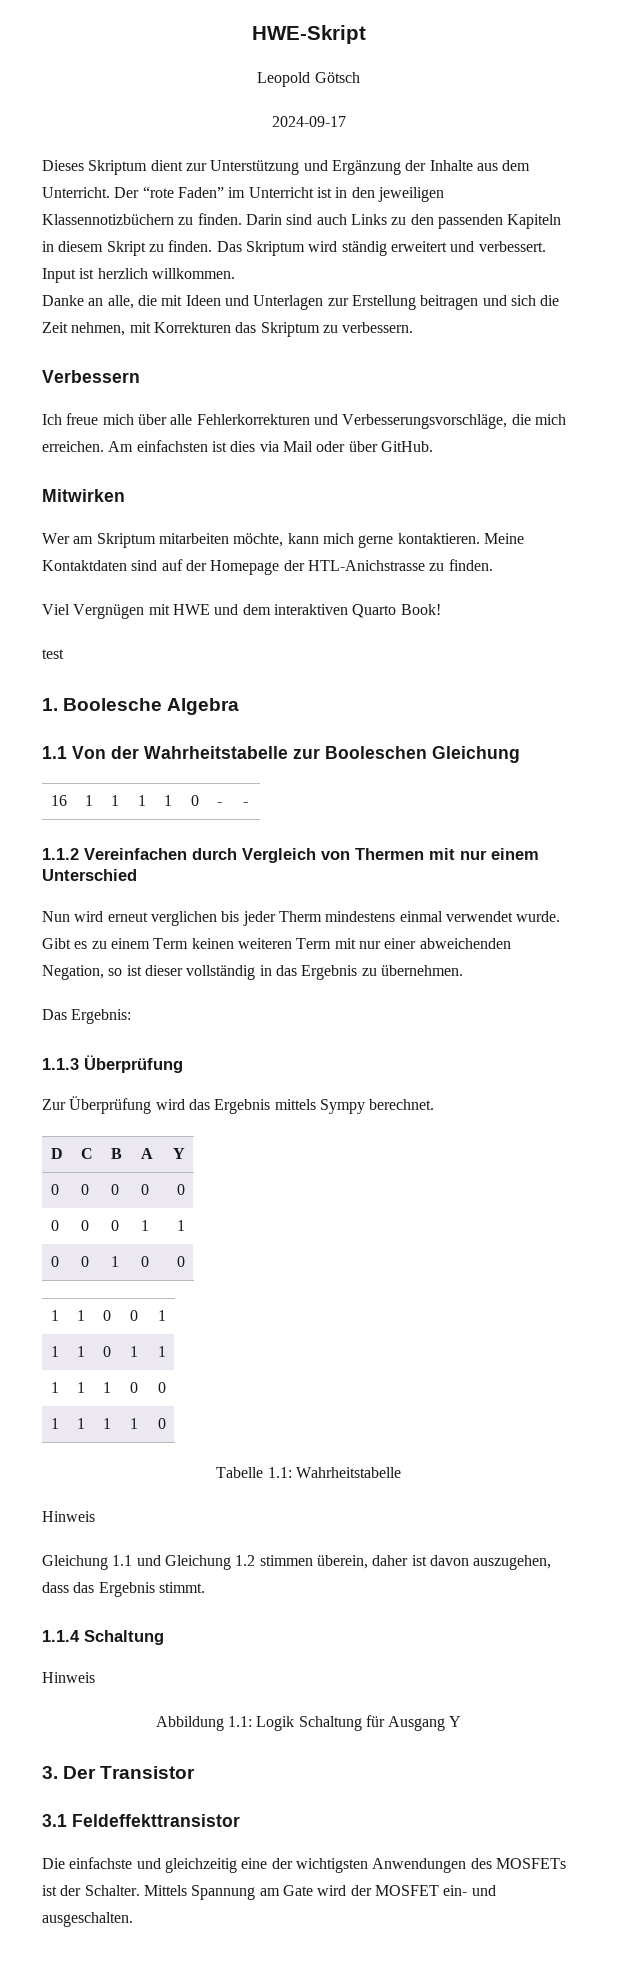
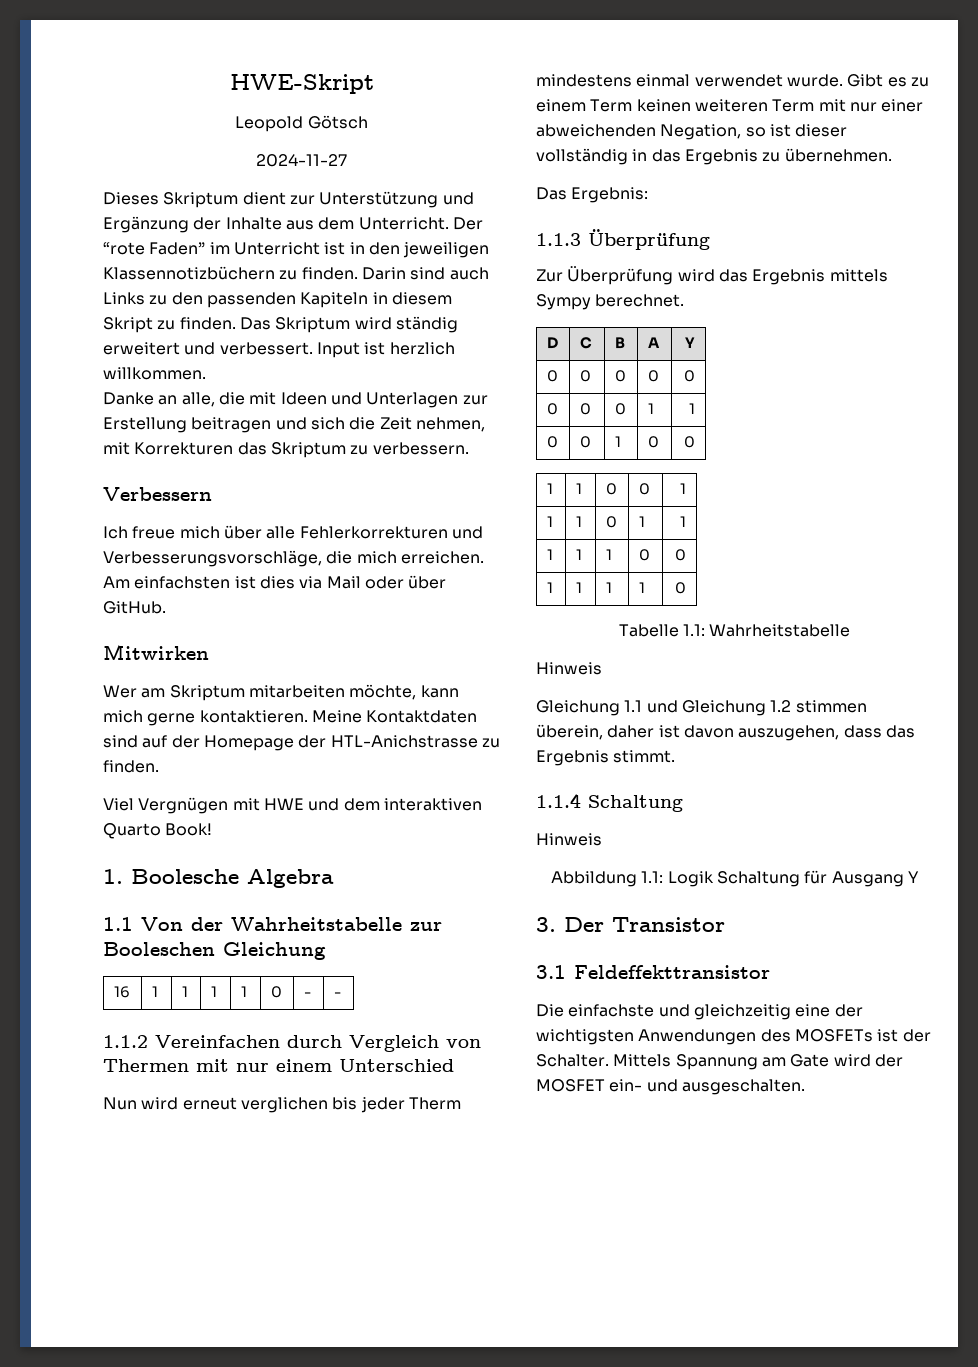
[271,116,346,127] 2024-09-17 -> [256,154,347,167] 2024-11-27
[42,649,64,659] // test -> (213, 829) none

